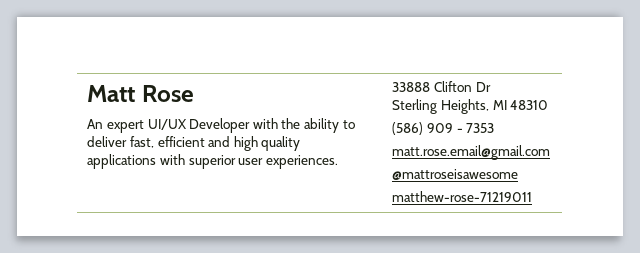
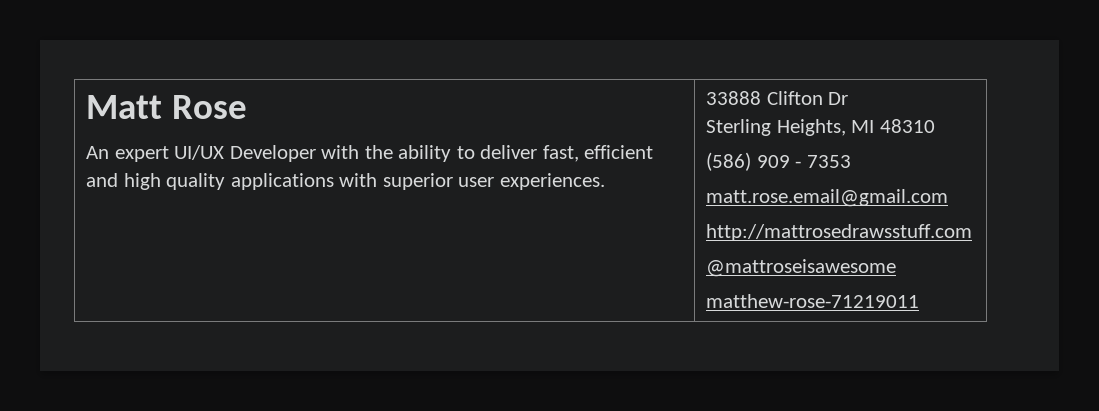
(551, 152) none -> [706,224,973,241] // http://mattrosedrawsstuff.com

